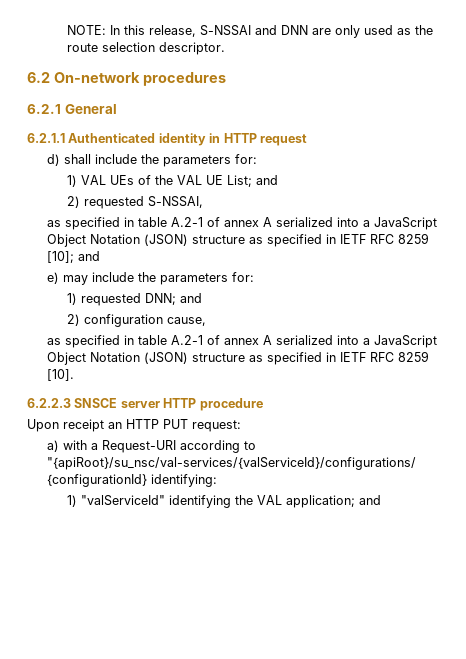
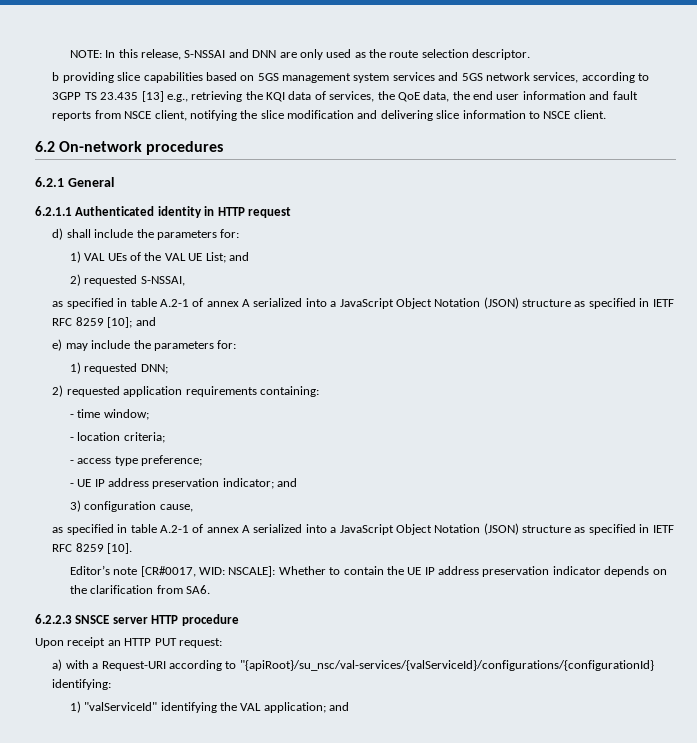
(225, 48) none -> [52,72,650,83] [52,91,638,102] [52,110,606,121] // b providing slice capabilities based on 5GS management system services and 5GS network services, according to 3GPP TS 23.435 [13] e.g., retrieving the KQI data of services, the QoE data, the end user information and fault reports from NSCE client, notifying the slice modification and delivering slice information to NSCE client.
[179,293,202,303] [66,314,80,326] and // 2) -> [52,385,319,397] [69,409,149,420] [69,432,165,443] [69,455,203,466] [69,478,298,489] [69,500,81,512] // 2) requested application requirements containing: // - time window; // - location criteria; // - access type preference; // - UE IP address preservation indicator; and // 3)
(74, 375) none -> [69,565,667,577] [69,585,211,594] // Editor’s note [CR#0017, WID: NSCALE]: Whether to contain the UE IP address preservation indicator depends on the clarification from SA6.

